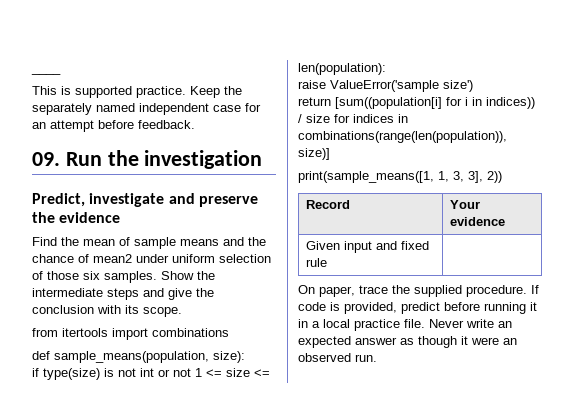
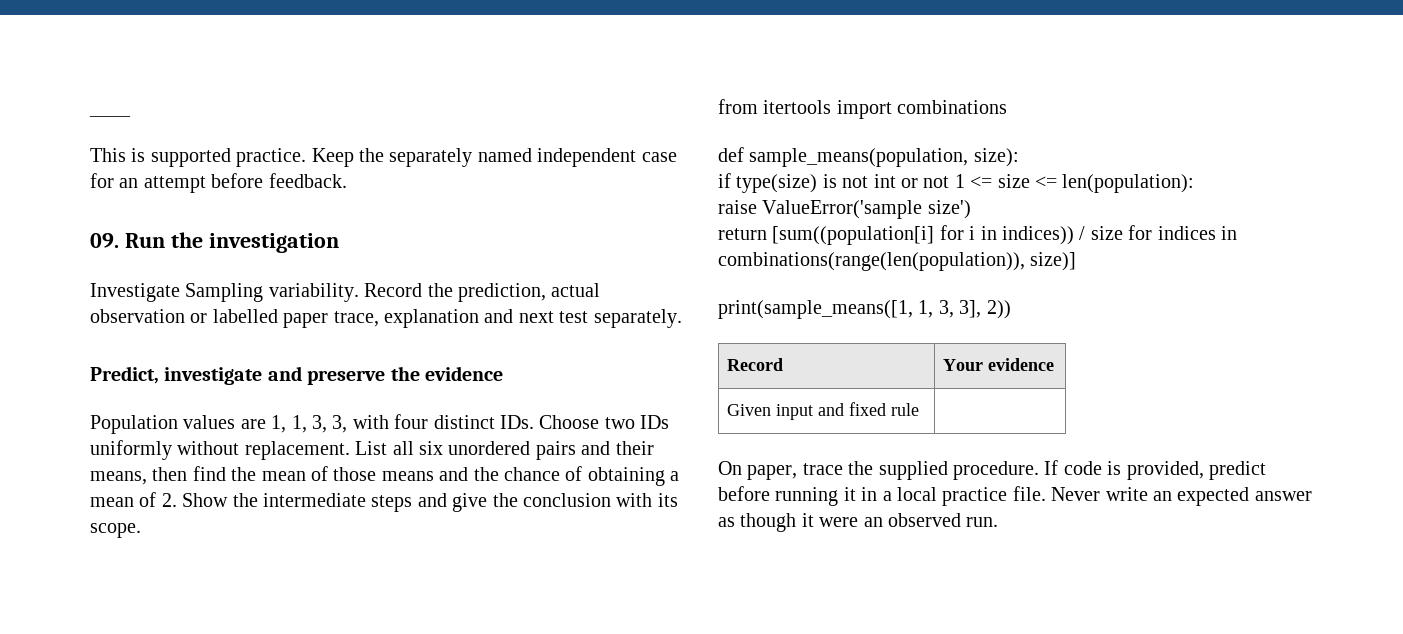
(263, 159) none -> [90,283,601,302] [90,309,682,328] // Investigate Sampling variability. Record the prediction, actual observation or labelled paper trace, explanation and next test separately.
[32,237,57,246] Find -> [90,414,670,434] [90,440,654,460] [90,466,226,485] Population values are 1, 1, 3, 3, with four distinct IDs. Choose two IDs uniformly without replacement. List all six unordered pairs and their means, then find
[134,237,176,249] sample -> [333,467,377,481] those
[93,254,271,263] [32,271,157,283] mean2 under uniform selection of those six samples. -> [587,467,680,486] [90,492,177,507] obtaining a mean of 2.

